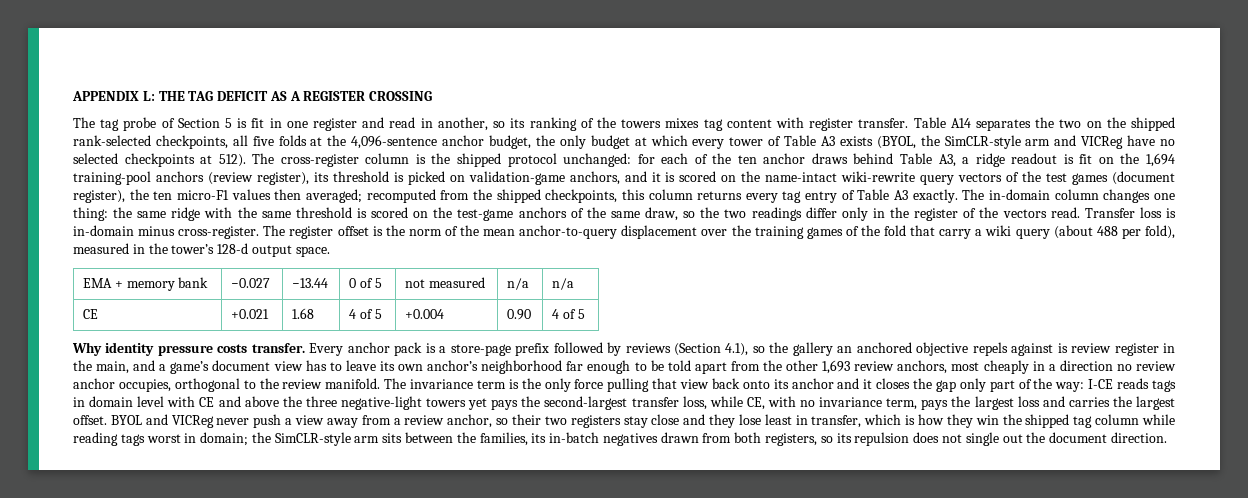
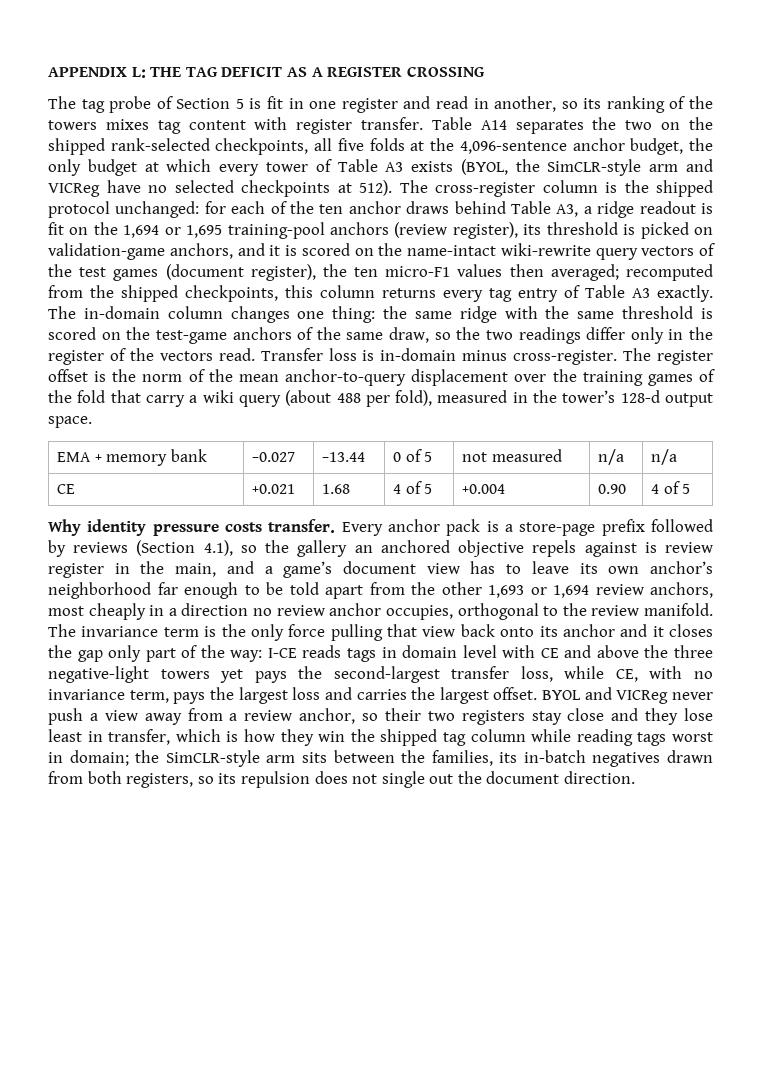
(1175, 160) none -> [164,225,223,238] or 1,695
(851, 367) none -> [530,585,589,598] or 1,694

